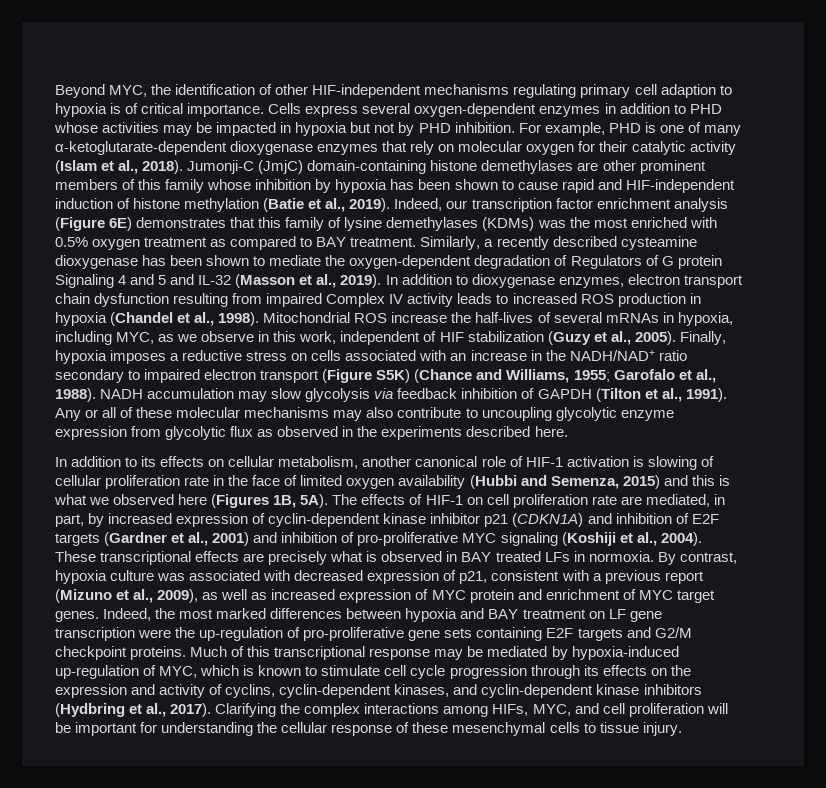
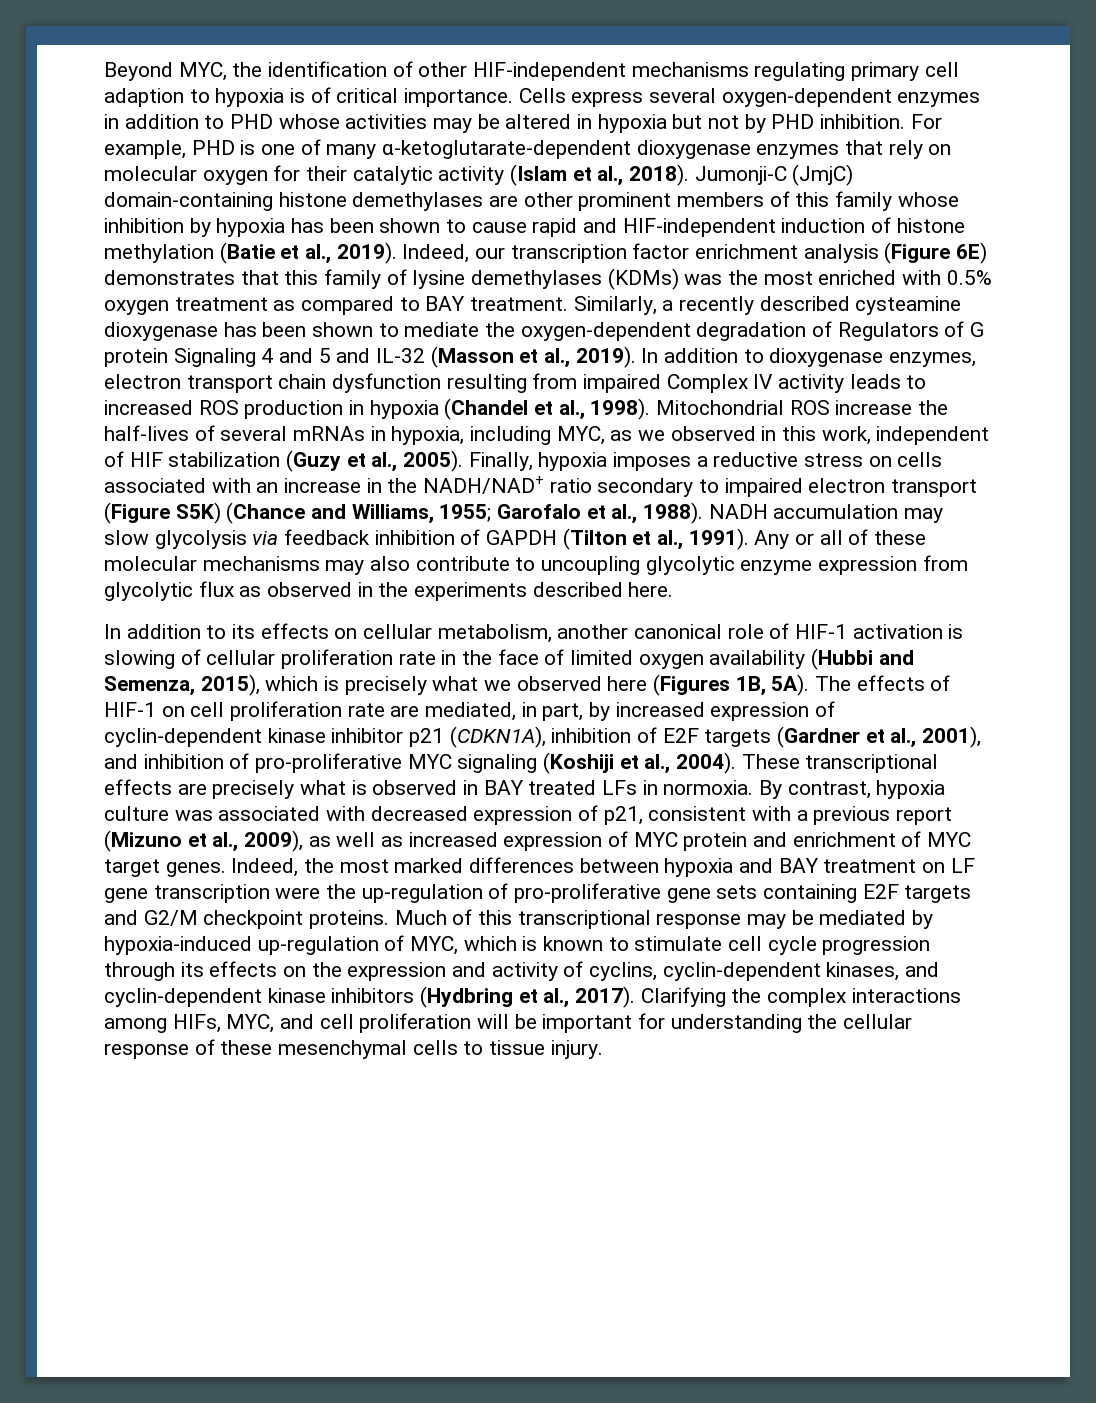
[216,122,277,136] impacted -> [505,114,572,129] altered
[201,331,255,342] observe -> [670,426,756,441] observed
[622,475,730,489] 2015) and this is -> [200,674,427,696] 2015), which is precisely
[512,513,612,527] (CDKN1A) and -> [449,726,546,748] (CDKN1A),
[212,532,250,546] 2001) -> [922,726,982,748] 2001),

